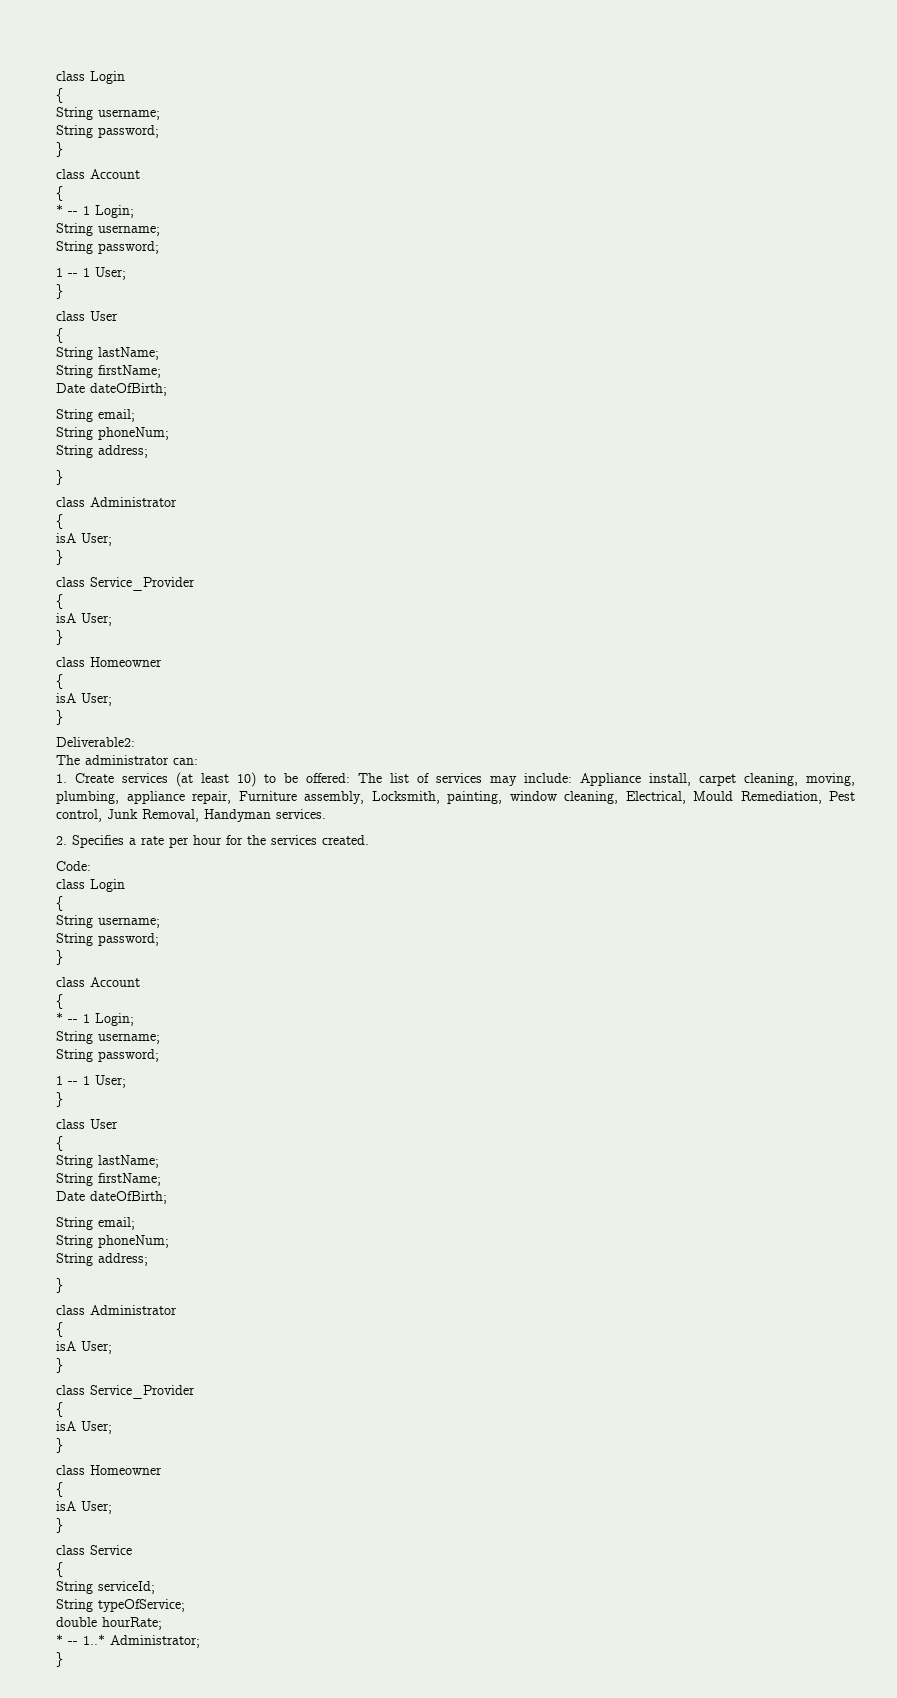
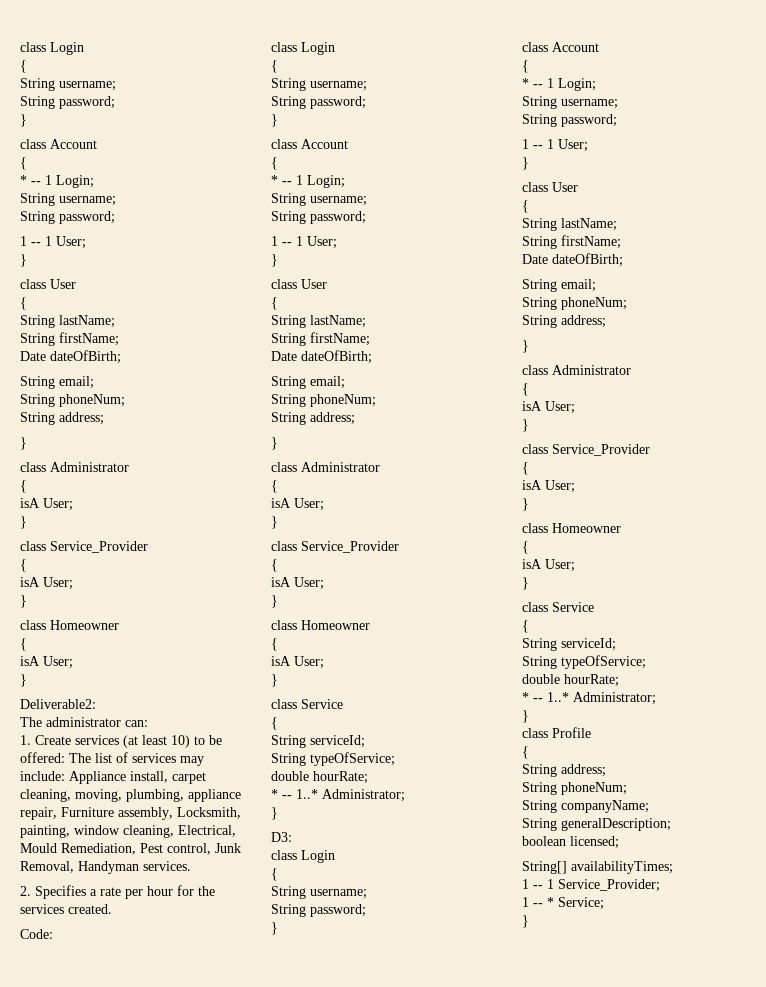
(63, 1659) none -> [271,832,292,842] [271,850,335,863] [271,868,278,881] [271,886,367,899] [271,904,366,917] [271,922,278,935] [522,42,599,52] [522,60,529,73] [522,78,596,91] [522,96,618,109] [522,114,617,127] [522,139,588,152] [522,157,529,170] [522,182,578,192] [522,200,529,213] [522,218,617,231] [522,235,621,249] [522,253,623,267] [522,279,596,292] [522,297,627,310] [522,315,606,328] [522,340,529,353] [522,365,631,375] [522,383,529,396] [522,401,575,414] [522,419,529,432] [522,444,650,456] [522,462,529,475] [522,480,575,493] [522,498,529,511] [522,523,621,533] [522,541,529,554] [522,559,575,572] [522,577,529,590] [522,602,594,612] [522,620,529,633] [522,638,616,651] [522,655,646,669] [522,674,619,687] [522,692,656,705] [522,710,529,723] [522,727,591,738] [522,746,529,759] [522,764,606,777] [522,782,627,795] [522,800,649,813] [522,818,671,831] [522,836,619,849] [522,861,673,874] [522,879,660,892] [522,897,604,910] [522,915,529,928] // D3: // class Login // { // String username; // String password; // } // class Account // { // * -- 1 Login; // String username; // String password; // 1 -- 1 User; // } // class User // { // String lastName; // String firstName; // Date dateOfBirth; // String email; // String phoneNum; // String address; // } // class Administrator // { // isA User; // } // class Service_Provider // { // isA User; // } // class Homeowner // { // isA User; // } // class Service // { // String serviceId; // String typeOfService; // double hourRate; // * -- 1..* Administrator; // } // class Profile // { // String address; // String phoneNum; // String companyName; // String generalDescription; // boolean licensed; // String[] availabilityTimes; // 1 -- 1 Service_Provider; // 1 -- * Service; // }

